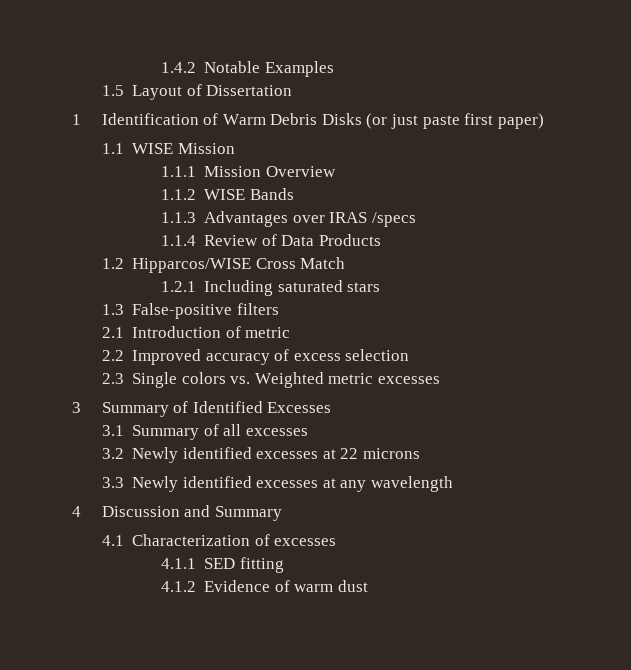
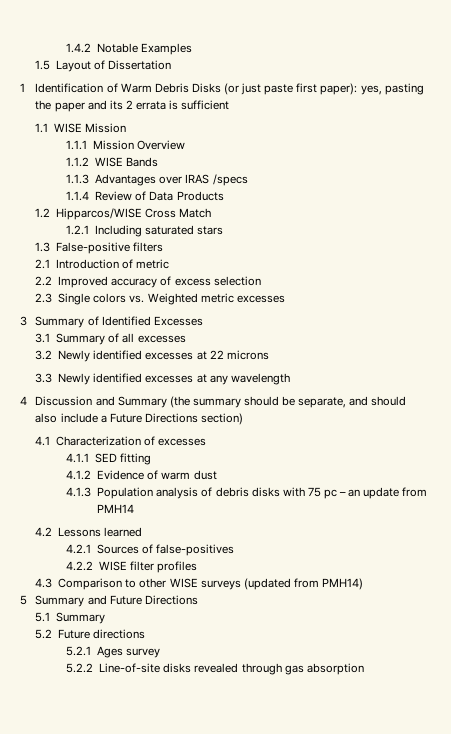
[497,113,544,129] paper) -> [320,83,424,95] [35,100,230,112] paper): yes, pasting the paper and its 2 errata is sufficient
(282, 513) none -> [169,396,407,408] [35,413,244,425] (the summary should be separate, and should also include a Future Directions section)
(368, 586) none -> [66,487,428,499] [97,504,135,513] [35,527,143,537] [66,544,235,556] [66,561,198,573] [35,578,363,590] [20,595,198,607] [35,612,106,624] [35,629,146,639] [66,646,161,658] [66,663,364,675] // 4.1.3 Population analysis of debris disks with 75 pc – an update from PMH14 // 4.2 Lessons learned // 4.2.1 Sources of false-positives // 4.2.2 WISE filter profiles // 4.3 Comparison to other WISE surveys (updated from PMH14) // 5 Summary and Future Directions // 5.1 Summary // 5.2 Future directions // 5.2.1 Ages survey // 5.2.2 Line-of-site disks revealed through gas absorption

